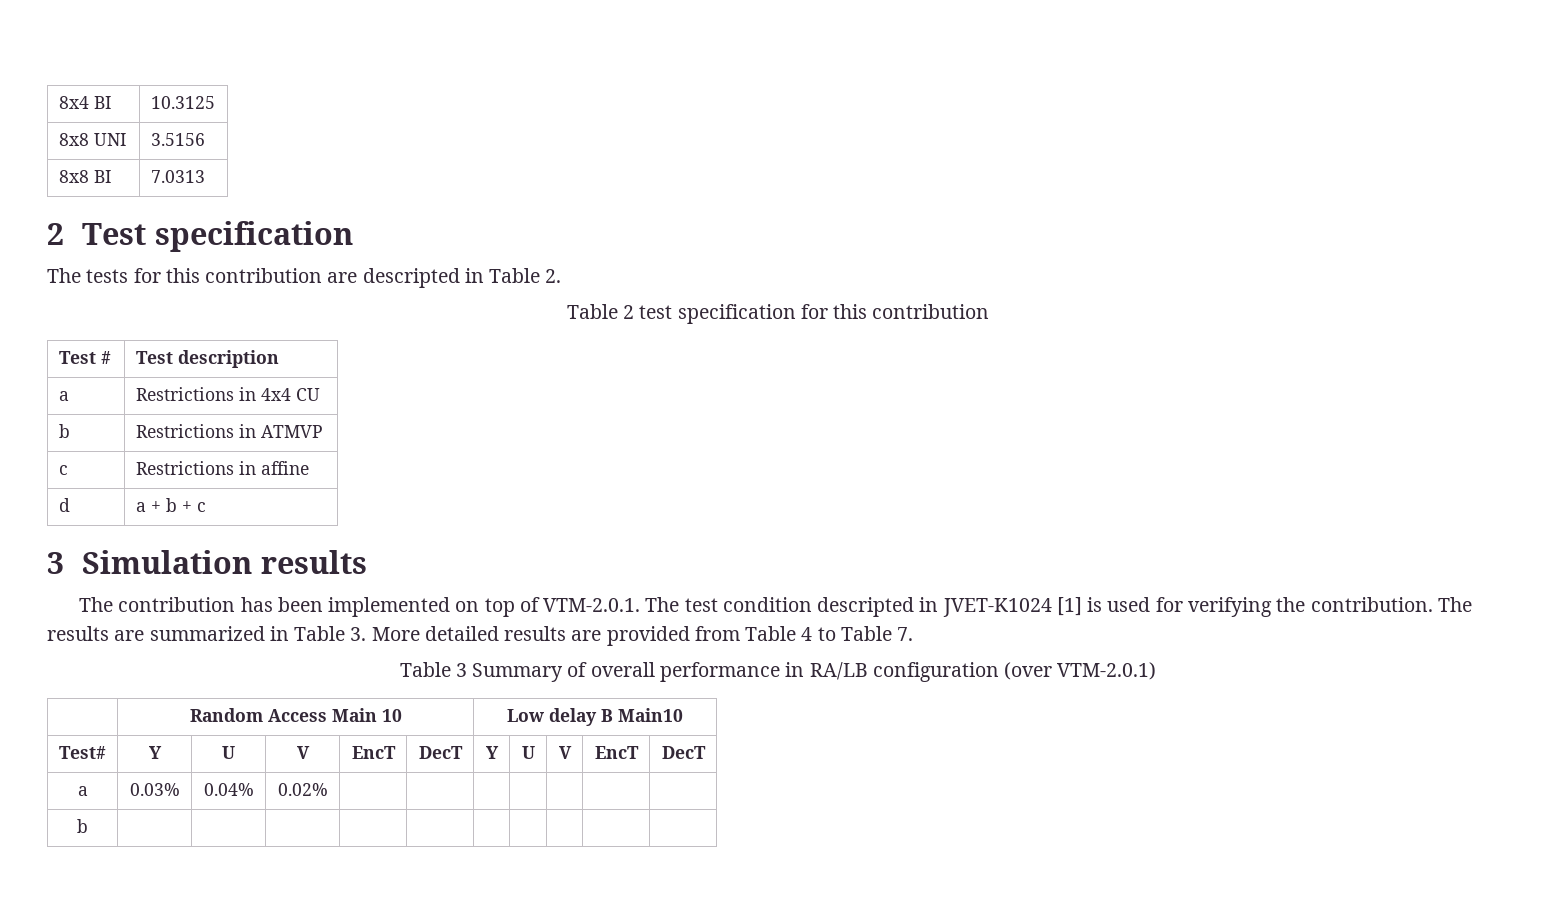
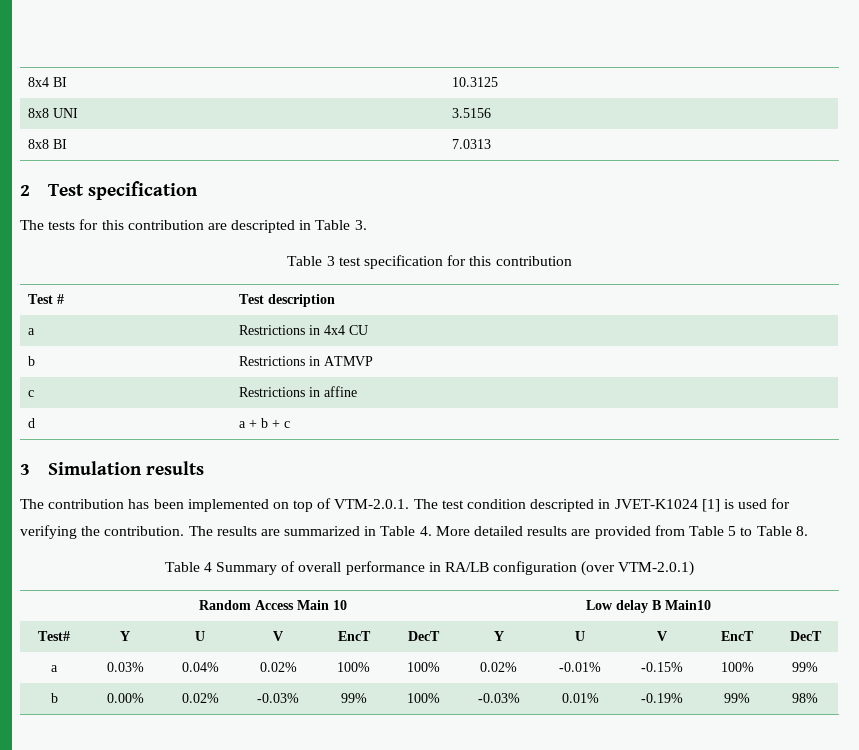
[545,269,562,283] [566,304,634,319] 2. // Table 2 -> [354,220,367,230] [287,256,335,266] 3. // Table 3
[350,627,367,641] 3. -> [419,526,432,536] 4.
[801,627,813,641] 4 -> [728,526,737,536] 5
[897,627,914,641] [399,662,467,677] 7. // Table 3 -> [795,526,808,536] [164,562,212,572] 8. // Table 4
[77,819,88,833] | | | | | | // b | | | | | | | | | | -> [337,662,370,672] [406,662,440,672] [480,662,517,672] [559,662,601,672] [640,662,683,672] [720,662,754,672] [792,662,818,672] [50,693,58,703] [106,693,144,703] [181,693,219,703] [257,693,299,703] [340,693,367,703] [406,693,440,703] [477,693,520,703] [561,693,599,703] [640,693,683,703] [724,693,750,703] [792,693,818,703] 100% | 100% | 0.02% | -0.01% | -0.15% | 100% | 99% // b | 0.00% | 0.02% | -0.03% | 99% | 100% | -0.03% | 0.01% | -0.19% | 99% | 98%

